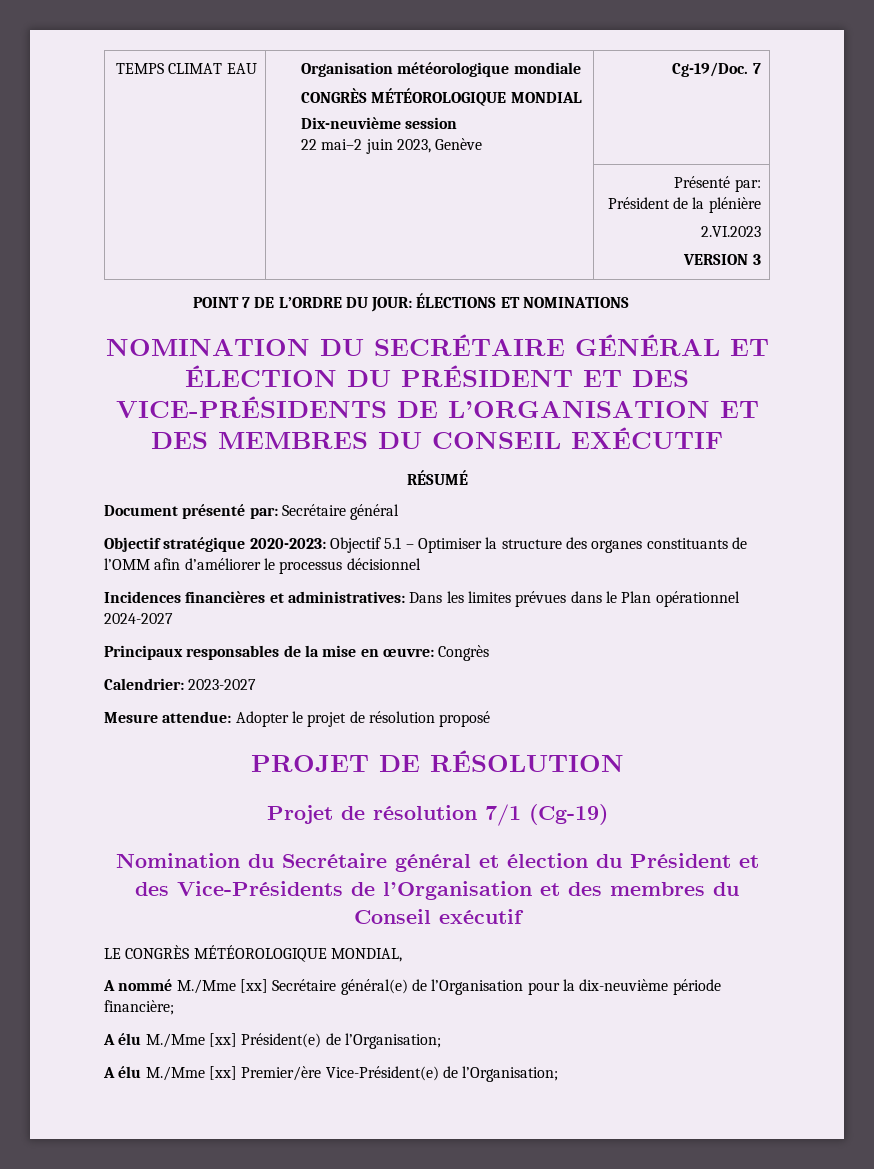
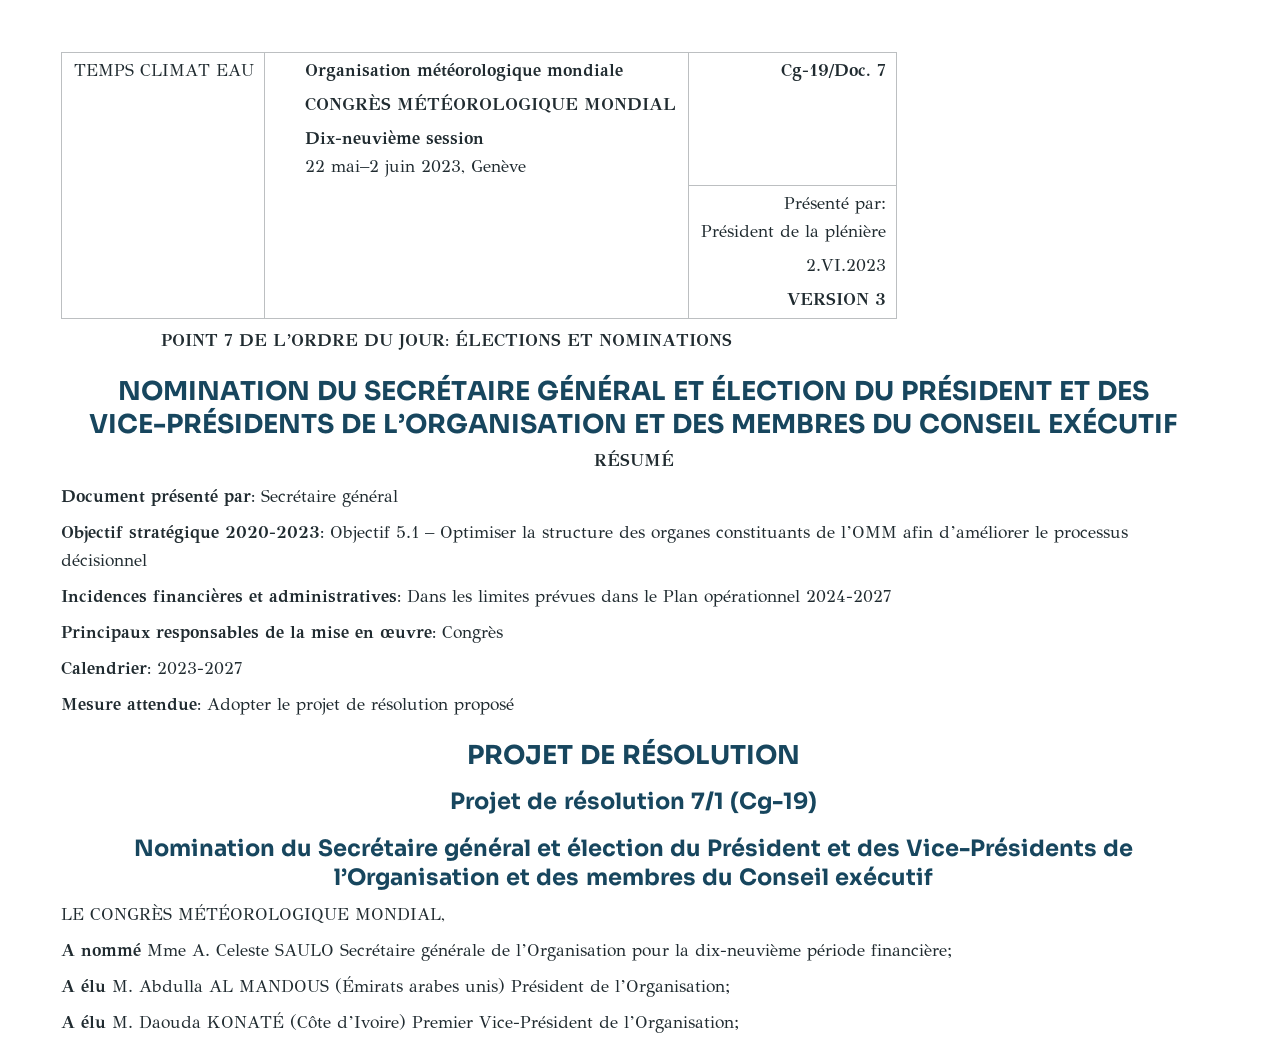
[176,979,408,995] M./Mme [xx] Secrétaire général(e) -> [147,943,485,961] Mme A. Celeste SAULO Secrétaire générale
[145,1033,441,1049] [103,1066,439,1081] M./Mme [xx] Président(e) de l’Organisation; // A élu M./Mme [xx] Premier/ère Vice-Président(e) -> [112,976,730,997] [61,1012,593,1030] M. Abdulla AL MANDOUS (Émirats arabes unis) Président de l’Organisation; // A élu M. Daouda KONATÉ (Côte d’Ivoire) Premier Vice-Président

